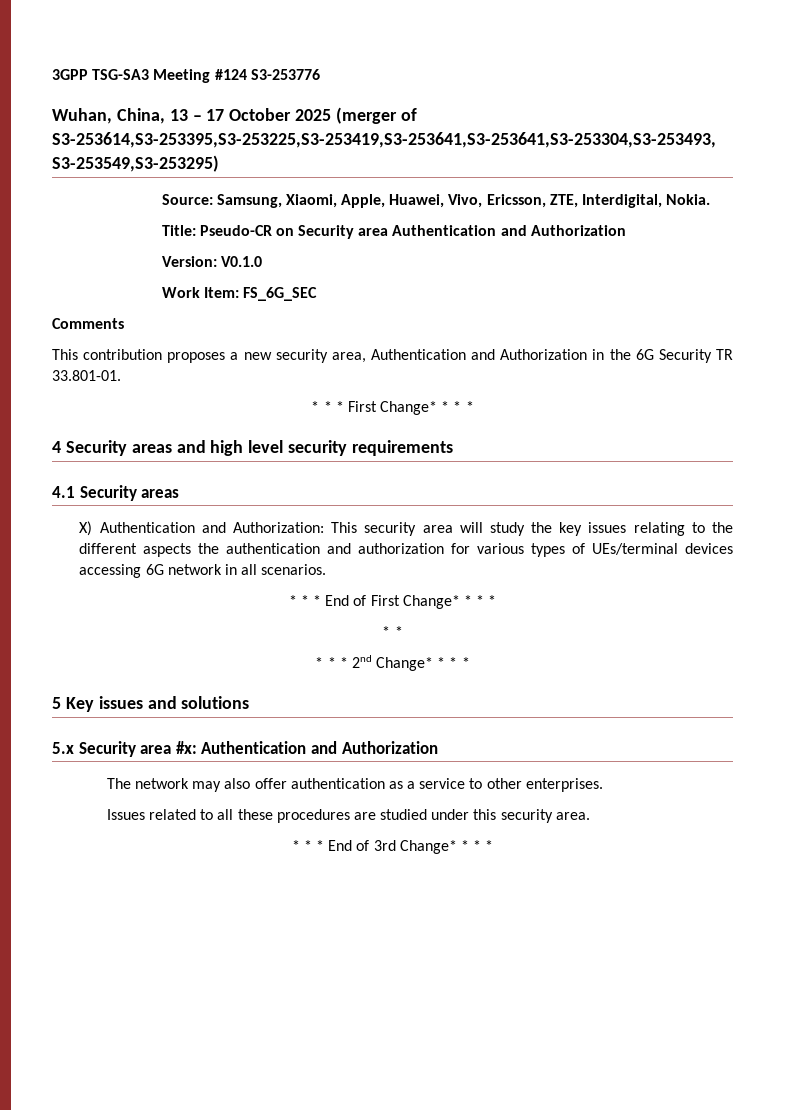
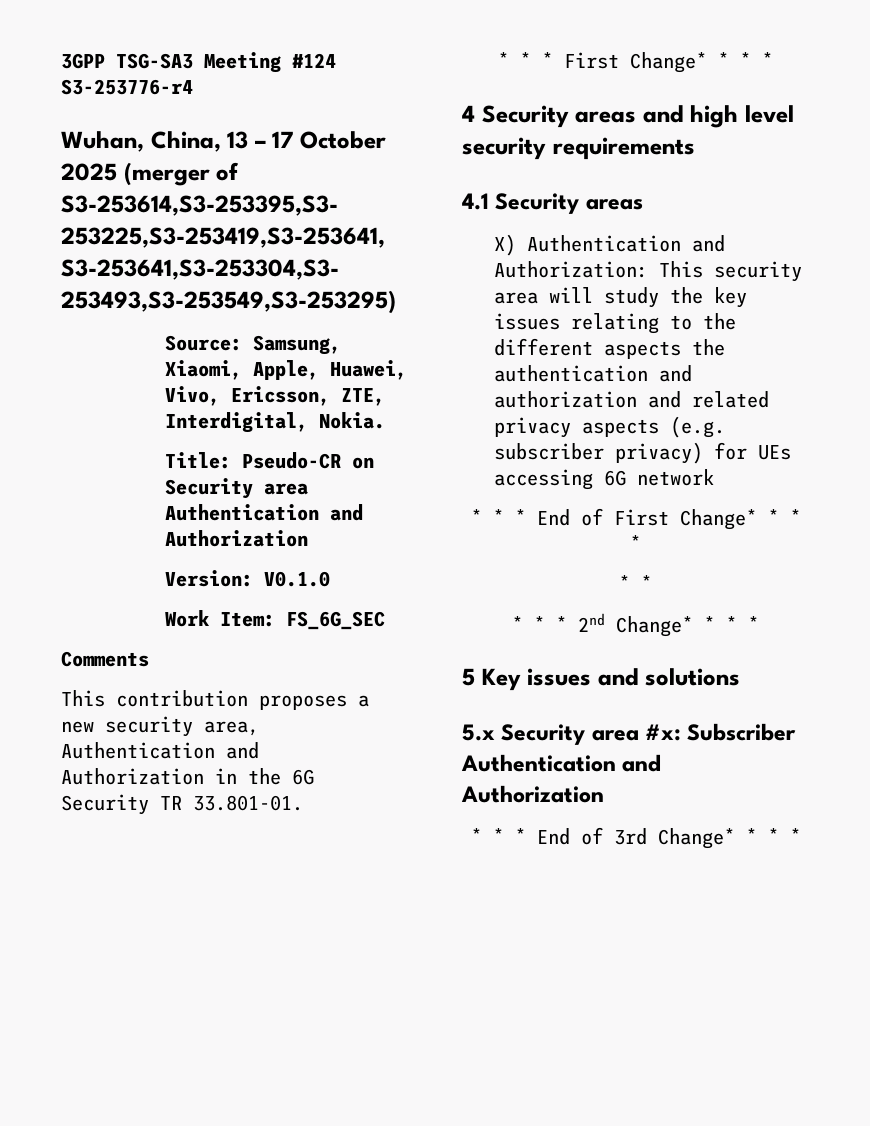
[250,69,320,80] S3-253776 -> [61,79,193,95] S3-253776-r4
[451,543,733,557] for various types of UEs/terminal devices -> [648,391,770,408] [494,416,726,438] [494,442,792,464] and related privacy aspects (e.g. subscriber privacy) for UEs
[224,564,327,575] in all scenarios. -> (715, 477) none
[201,741,438,754] [106,778,603,792] [106,809,590,823] Authentication and Authorization // The network may also offer authentication as a service to other enterprises. // Issues related to all these procedures are studied under this security area. -> [687,723,797,741] [461,754,662,772] [461,785,604,803] Subscriber Authentication and Authorization

